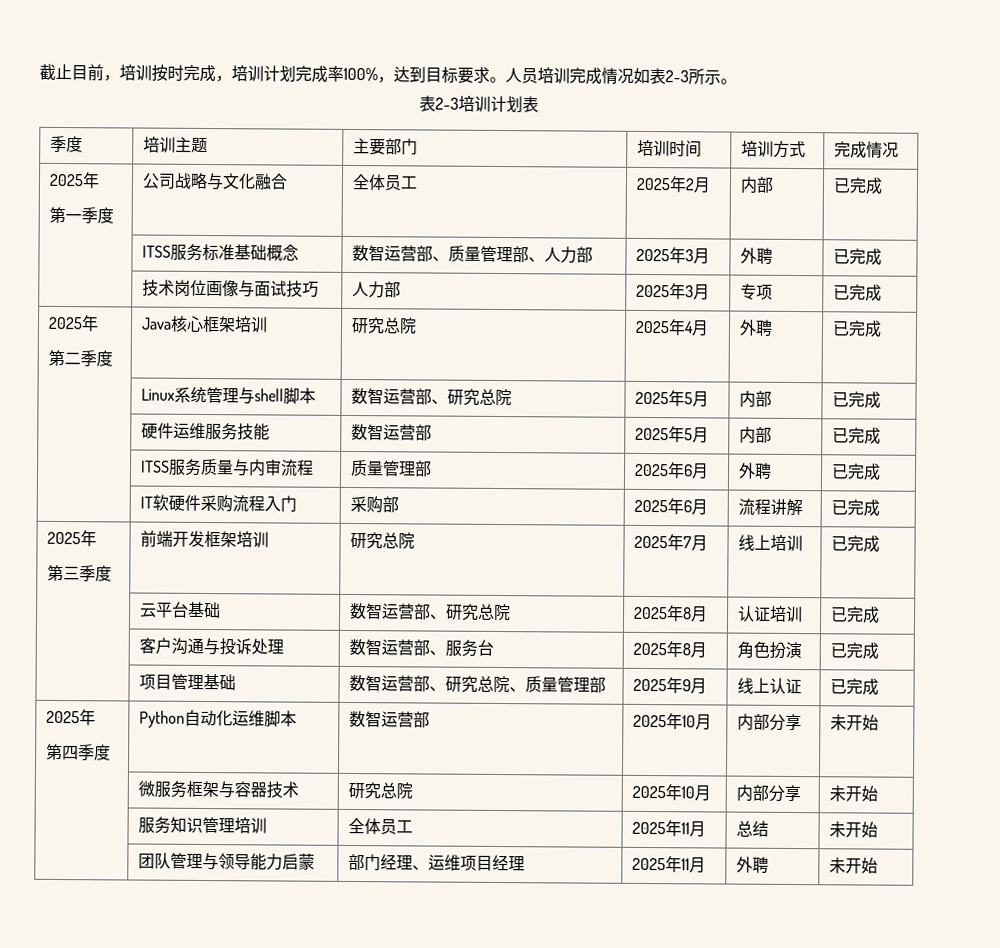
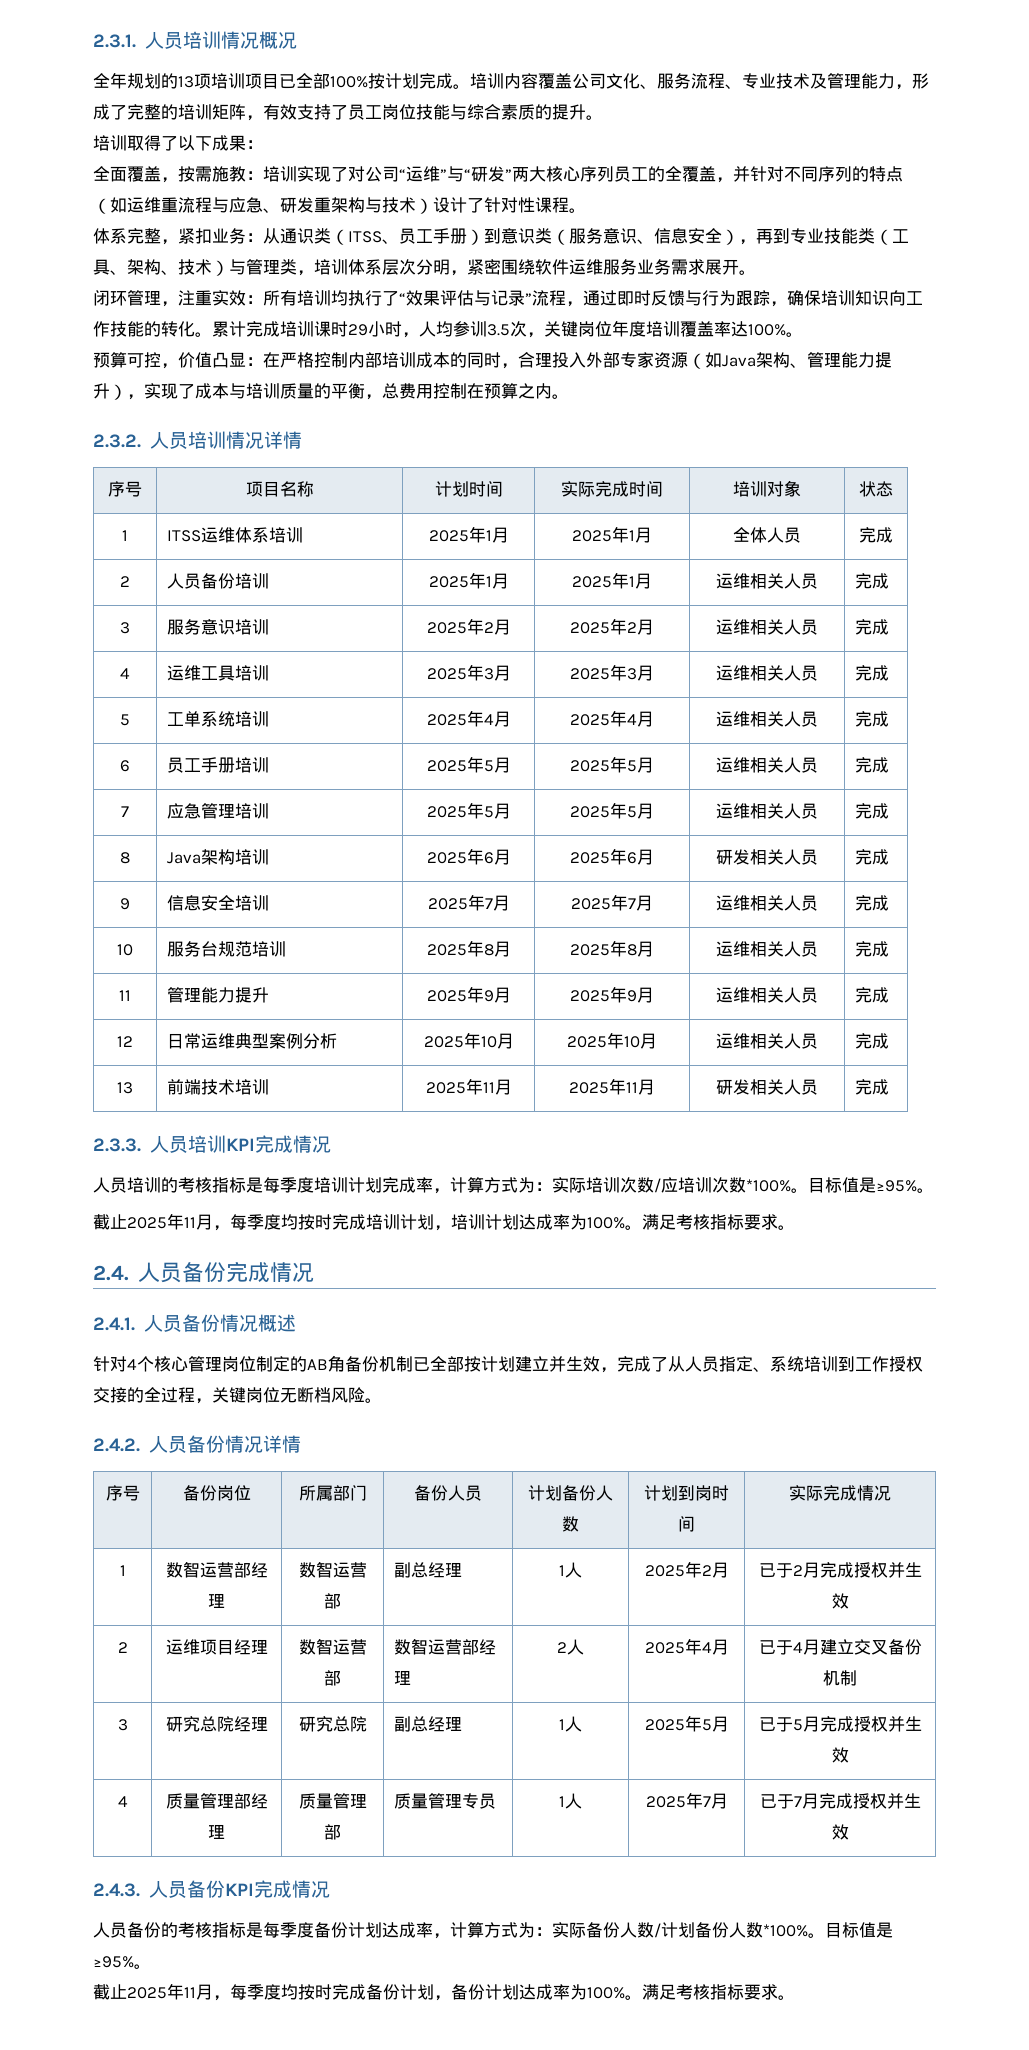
[39,63,737,85] [419,95,539,113] [49,135,83,153] [142,136,208,153] [352,137,418,156] [636,139,702,158] [740,140,806,158] [833,141,899,159] [48,172,100,189] [48,206,114,224] [141,172,288,191] [351,173,418,191] [635,176,711,194] [739,176,774,194] [832,177,883,195] [141,243,299,262] [351,244,593,264] [635,247,710,265] [739,247,773,265] [832,248,882,266] [141,279,319,298] [351,281,401,299] [635,283,710,301] [739,283,773,300] [832,284,882,302] [47,315,99,332] [47,349,113,367] [140,315,268,333] [350,317,417,335] [634,319,709,337] [738,319,773,337] [831,320,882,338] [140,386,316,405] [350,387,512,407] [634,390,709,408] [738,390,772,408] [831,391,881,409] [140,422,270,441] [350,423,432,441] [634,426,709,444] [738,426,772,444] [831,427,881,445] [140,458,314,477] [349,459,432,477] [633,462,709,480] [737,462,772,480] [830,463,881,481] [139,494,297,513] [349,495,399,514] [633,498,708,516] [737,498,803,517] [830,499,880,517] [46,530,97,547] [46,564,112,582] [139,530,269,548] [349,532,415,550] [633,534,708,552] [737,534,803,552] [830,535,880,553] [139,601,221,619] [349,602,511,622] [633,605,708,623] [737,605,803,623] [829,606,880,624] [138,637,284,656] [348,638,494,657] [632,641,707,659] [736,641,802,659] [829,642,879,660] [138,673,236,691] [348,674,606,694] [632,677,707,695] [736,677,802,695] [829,678,879,696] [45,709,96,726] [45,743,111,761] [138,709,297,728] [348,710,430,728] [632,713,712,731] [736,713,802,732] [829,714,879,731] [137,780,299,799] [347,782,413,800] [631,784,711,802] [735,784,801,803] [828,785,878,802] [137,816,267,834] [347,817,413,835] [631,820,706,838] [735,820,769,837] [828,821,878,838] [137,852,315,871] [347,853,525,872] [631,856,706,874] [735,856,769,874] [828,857,878,874] 截止目前，培训按时完成，培训计划完成率100%，达到目标要求。人员培训完成情况如表2-3所示。 // 表2-3培训计划表 // 季度 | 培训主题 | 主要部门 | 培训时间 | 培训方式 | 完成情况 // 2025年 // 第一季度 | 公司战略与文化融合 | 全体员工 | 2025年2月 | 内部 | 已完成 // | ITSS服务标准基础概念 | 数智运营部、质量管理部、人力部 | 2025年3月 | 外聘 | 已完成 // | 技术岗位画像与面试技巧 | 人力部 | 2025年3月 | 专项 | 已完成 // 2025年 // 第二季度 | Java核心框架培训 | 研究总院 | 2025年4月 | 外聘 | 已完成 // | Linux系统管理与shell脚本 | 数智运营部、研究总院 | 2025年5月 | 内部 | 已完成 // | 硬件运维服务技能 | 数智运营部 | 2025年5月 | 内部 | 已完成 // | ITSS服务质量与内审流程 | 质量管理部 | 2025年6月 | 外聘 | 已完成 // | IT软硬件采购流程入门 | 采购部 | 2025年6月 | 流程讲解 | 已完成 // 2025年 // 第三季度 | 前端开发框架培训 | 研究总院 | 2025年7月 | 线上培训 | 已完成 // | 云平台基础 | 数智运营部、研究总院 | 2025年8月 | 认证培训 | 已完成 // | 客户沟通与投诉处理 | 数智运营部、服务台 | 2025年8月 | 角色扮演 | 已完成 // | 项目管理基础 | 数智运营部、研究总院、质量管理部 | 2025年9月 | 线上认证 | 已完成 // 2025年 // 第四季度 | Python自动化运维脚本 | 数智运营部 | 2025年10月 | 内部分享 | 未开始 // | 微服务框架与容器技术 | 研究总院 | 2025年10月 | 内部分享 | 未开始 // | 服务知识管理培训 | 全体员工 | 2025年11月 | 总结 | 未开始 // | 团队管理与领导能力启蒙 | 部门经理、运维项目经理 | 2025年11月 | 外聘 | 未开始 -> [93,31,297,49] [93,72,929,90] [93,104,603,121] [93,135,263,151] [93,166,903,183] [93,197,586,214] [93,228,909,245] [93,259,756,276] [93,290,923,307] [93,320,803,338] [93,352,892,369] [93,383,569,400] [93,431,302,449] [108,481,142,497] [245,481,314,497] [434,481,503,497] [561,481,663,497] [733,480,801,497] [859,481,893,497] [122,530,128,541] [167,527,304,543] [428,526,509,543] [572,526,652,543] [733,527,801,543] [859,527,893,543] [120,576,130,587] [167,573,270,589] [428,572,509,589] [572,572,652,589] [716,573,818,589] [855,573,890,589] [120,622,130,634] [167,619,270,635] [426,618,511,635] [570,618,654,635] [716,619,818,635] [855,619,890,635] [120,668,130,679] [167,665,270,681] [426,664,511,681] [570,664,654,681] [716,665,818,681] [855,665,890,681] [120,714,130,726] [167,711,270,727] [426,710,511,727] [570,710,654,727] [716,711,818,727] [855,711,890,727] [120,760,130,772] [167,757,270,773] [426,756,511,773] [570,756,654,773] [716,757,818,773] [855,757,890,773] [121,806,129,817] [167,803,270,819] [426,802,511,819] [570,802,654,819] [716,803,818,819] [855,803,890,819] [120,852,130,864] [167,849,270,865] [426,848,511,865] [570,848,654,865] [716,849,818,865] [855,849,890,865] [120,898,130,910] [167,895,270,911] [427,894,510,911] [571,894,653,911] [716,895,818,911] [855,895,890,911] [117,944,133,956] [167,941,287,957] [426,940,511,957] [570,940,654,957] [716,941,818,957] [855,941,890,957] [119,990,131,1001] [167,987,270,1003] [426,986,511,1003] [570,986,654,1003] [716,987,818,1003] [855,987,890,1003] [117,1036,133,1047] [167,1033,338,1049] [423,1032,514,1049] [567,1032,657,1049] [716,1033,818,1049] [855,1033,890,1049] [117,1082,133,1094] [167,1079,270,1095] [425,1078,512,1095] [569,1078,655,1095] [716,1079,818,1095] [855,1079,890,1095] [93,1135,331,1153] [93,1177,934,1194] [93,1213,795,1231] [93,1261,314,1283] [93,1314,296,1332] [93,1355,923,1373] [93,1387,382,1404] [93,1435,301,1453] [105,1485,140,1501] [182,1485,251,1501] [298,1485,367,1501] [414,1485,482,1501] [528,1485,613,1501] [562,1516,579,1532] [644,1485,729,1501] [678,1516,695,1532] [789,1485,891,1501] [119,1565,126,1576] [165,1561,268,1578] [208,1593,225,1608] [298,1561,367,1578] [324,1593,341,1609] [394,1562,463,1578] [559,1562,582,1578] [644,1561,729,1578] [758,1562,922,1578] [831,1593,849,1609] [117,1642,128,1653] [165,1639,268,1655] [298,1638,367,1655] [324,1670,341,1686] [394,1638,497,1655] [394,1670,412,1685] [557,1639,584,1655] [644,1638,729,1655] [758,1639,922,1655] [823,1670,857,1686] [117,1719,128,1731] [165,1716,268,1732] [298,1716,367,1732] [394,1716,463,1732] [559,1716,582,1732] [644,1715,729,1732] [758,1716,922,1732] [831,1747,849,1763] [117,1796,128,1807] [165,1793,268,1809] [208,1824,225,1839] [298,1793,367,1809] [324,1824,341,1840] [394,1793,497,1809] [559,1793,582,1809] [645,1792,728,1809] [759,1793,921,1809] [831,1824,849,1840] [93,1880,330,1898] [93,1922,893,1939] [93,1956,151,1969] [93,1983,795,2001] 2.3.1.人员培训情况概况 // 全年规划的13项培训项目已全部100%按计划完成。培训内容覆盖公司文化、服务流程、专业技术及管理能力，形成了完整的培训矩阵，有效支持了员工岗位技能与综合素质的提升。 // 培训取得了以下成果： // 全面覆盖，按需施教：培训实现了对公司“运维”与“研发”两大核心序列员工的全覆盖，并针对不同序列的特点（如运维重流程与应急、研发重架构与技术）设计了针对性课程。 // 体系完整，紧扣业务：从通识类（ITSS、员工手册）到意识类（服务意识、信息安全），再到专业技能类（工具、架构、技术）与管理类，培训体系层次分明，紧密围绕软件运维服务业务需求展开。 // 闭环管理，注重实效：所有培训均执行了“效果评估与记录”流程，通过即时反馈与行为跟踪，确保培训知识向工作技能的转化。累计完成培训课时29小时，人均参训3.5次，关键岗位年度培训覆盖率达100%。 // 预算可控，价值凸显：在严格控制内部培训成本的同时，合理投入外部专家资源（如Java架构、管理能力提升），实现了成本与培训质量的平衡，总费用控制在预算之内。 // 2.3.2.人员培训情况详情 // 序号 | 项目名称 | 计划时间 | 实际完成时间 | 培训对象 | 状态 // 1 | ITSS运维体系培训 | 2025年1月 | 2025年1月 | 全体人员 | 完成 // 2 | 人员备份培训 | 2025年1月 | 2025年1月 | 运维相关人员 | 完成 // 3 | 服务意识培训 | 2025年2月 | 2025年2月 | 运维相关人员 | 完成 // 4 | 运维工具培训 | 2025年3月 | 2025年3月 | 运维相关人员 | 完成 // 5 | 工单系统培训 | 2025年4月 | 2025年4月 | 运维相关人员 | 完成 // 6 | 员工手册培训 | 2025年5月 | 2025年5月 | 运维相关人员 | 完成 // 7 | 应急管理培训 | 2025年5月 | 2025年5月 | 运维相关人员 | 完成 // 8 | Java架构培训 | 2025年6月 | 2025年6月 | 研发相关人员 | 完成 // 9 | 信息安全培训 | 2025年7月 | 2025年7月 | 运维相关人员 | 完成 // 10 | 服务台规范培训 | 2025年8月 | 2025年8月 | 运维相关人员 | 完成 // 11 | 管理能力提升 | 2025年9月 | 2025年9月 | 运维相关人员 | 完成 // 12 | 日常运维典型案例分析 | 2025年10月 | 2025年10月 | 运维相关人员 | 完成 // 13 | 前端技术培训 | 2025年11月 | 2025年11月 | 研发相关人员 | 完成 // 2.3.3.人员培训KPI完成情况 // 人员培训的考核指标是每季度培训计划完成率，计算方式为：实际培训次数/应培训次数*100%。目标值是≥95%。 // 截止2025年11月，每季度均按时完成培训计划，培训计划达成率为100%。满足考核指标要求。 // 2.4.人员备份完成情况 // 2.4.1.人员备份情况概述 // 针对4个核心管理岗位制定的AB角备份机制已全部按计划建立并生效，完成了从人员指定、系统培训到工作授权交接的全过程，关键岗位无断档风险。 // 2.4.2.人员备份情况详情 // 序号 | 备份岗位 | 所属部门 | 备份人员 | 计划备份人数 | 计划到岗时间 | 实际完成情况 // 1 | 数智运营部经理 | 数智运营部 | 副总经理 | 1人 | 2025年2月 | 已于2月完成授权并生效 // 2 | 运维项目经理 | 数智运营部 | 数智运营部经理 | 2人 | 2025年4月 | 已于4月建立交叉备份机制 // 3 | 研究总院经理 | 研究总院 | 副总经理 | 1人 | 2025年5月 | 已于5月完成授权并生效 // 4 | 质量管理部经理 | 质量管理部 | 质量管理专员 | 1人 | 2025年7月 | 已于7月完成授权并生效 // 2.4.3.人员备份KPI完成情况 // 人员备份的考核指标是每季度备份计划达成率，计算方式为：实际备份人数/计划备份人数*100%。目标值是≥95%。 // 截止2025年11月，每季度均按时完成备份计划，备份计划达成率为100%。满足考核指标要求。

